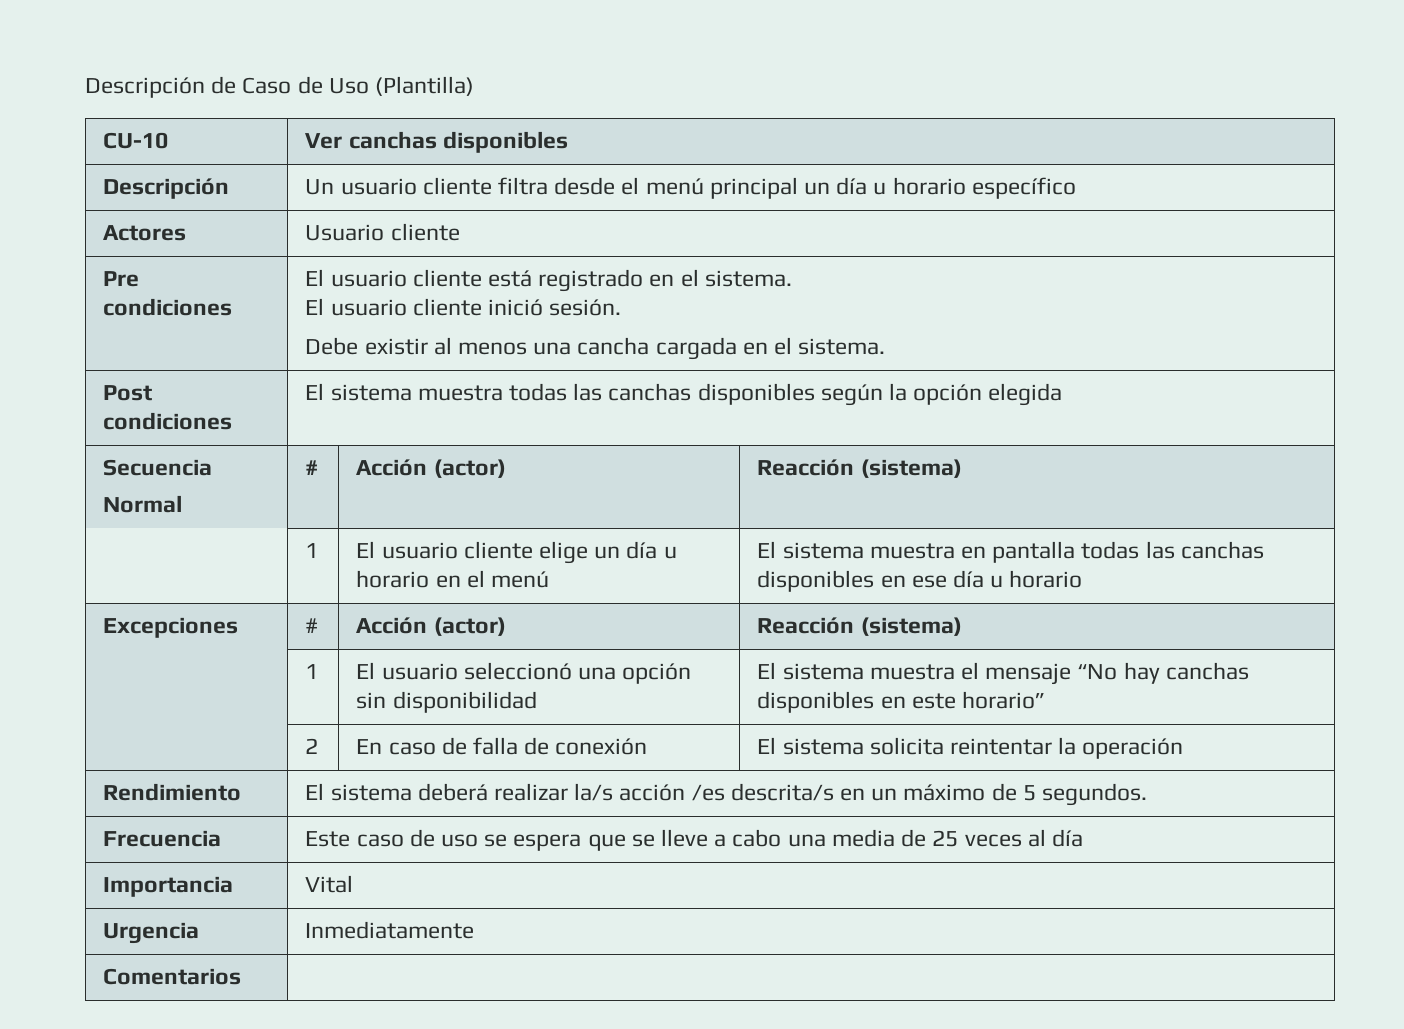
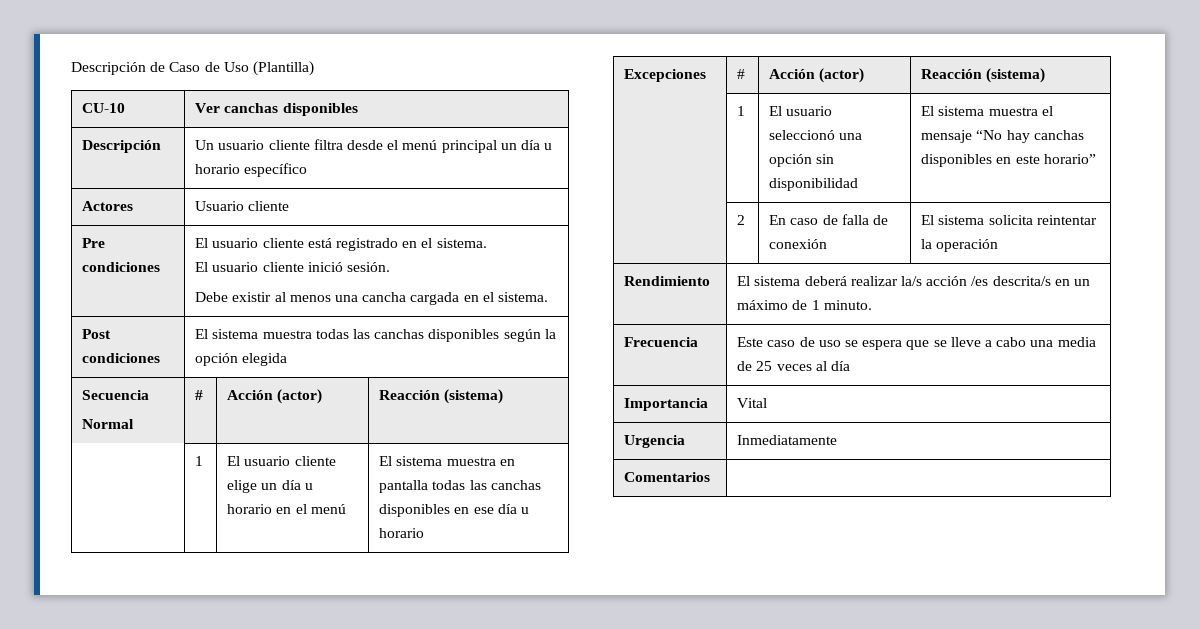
[1022,783,1148,806] 5 segundos. -> [811,300,872,310] 1 minuto.

